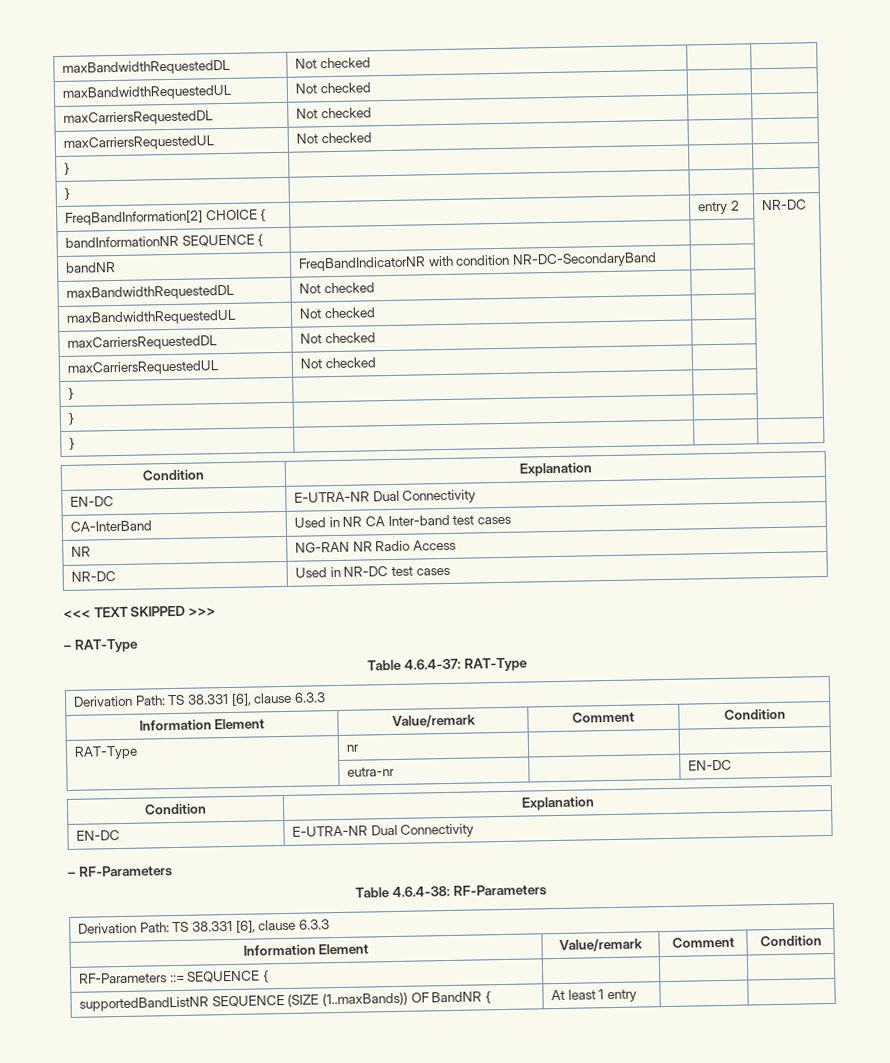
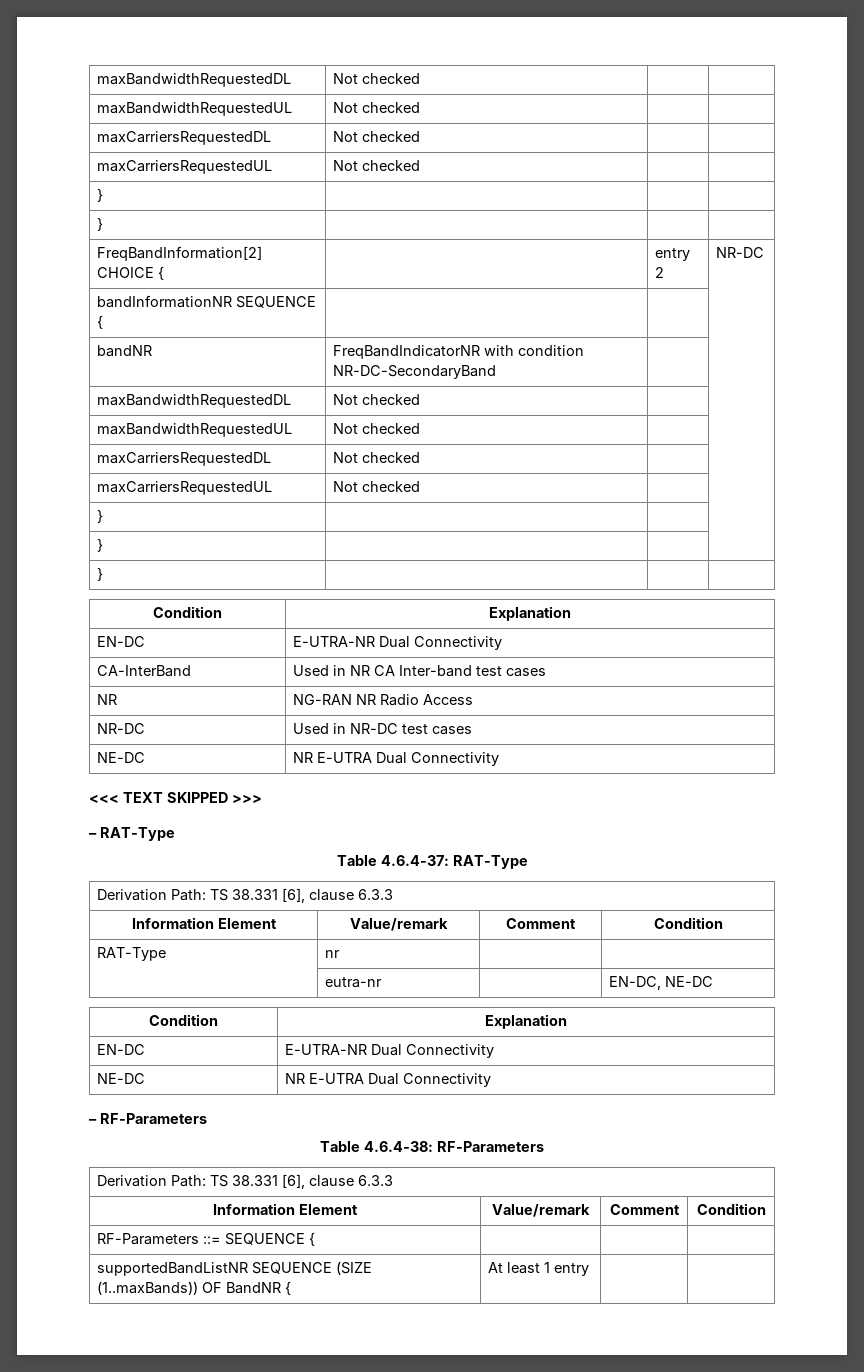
(450, 571) none -> [97,752,146,763] [293,752,500,766] // NE-DC | NR E-UTRA Dual Connectivity
[688,759,733,771] [144,803,207,815] [520,796,595,811] [76,829,121,841] [292,823,475,838] EN-DC // Condition | Explanation // EN-DC | E-UTRA-NR Dual Connectivity -> [609,976,714,990] [149,1014,218,1026] [485,1014,567,1029] [97,1044,146,1055] [285,1044,495,1058] [97,1073,146,1084] [285,1073,492,1087] EN-DC, NE-DC // Condition | Explanation // EN-DC | E-UTRA-NR Dual Connectivity // NE-DC | NR E-UTRA Dual Connectivity

